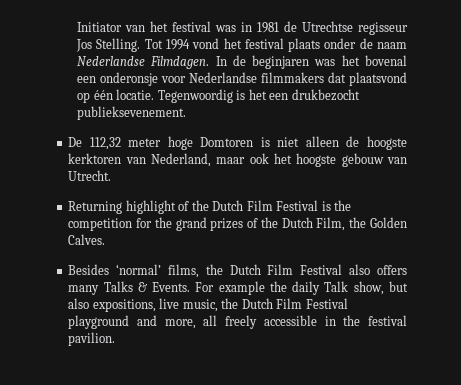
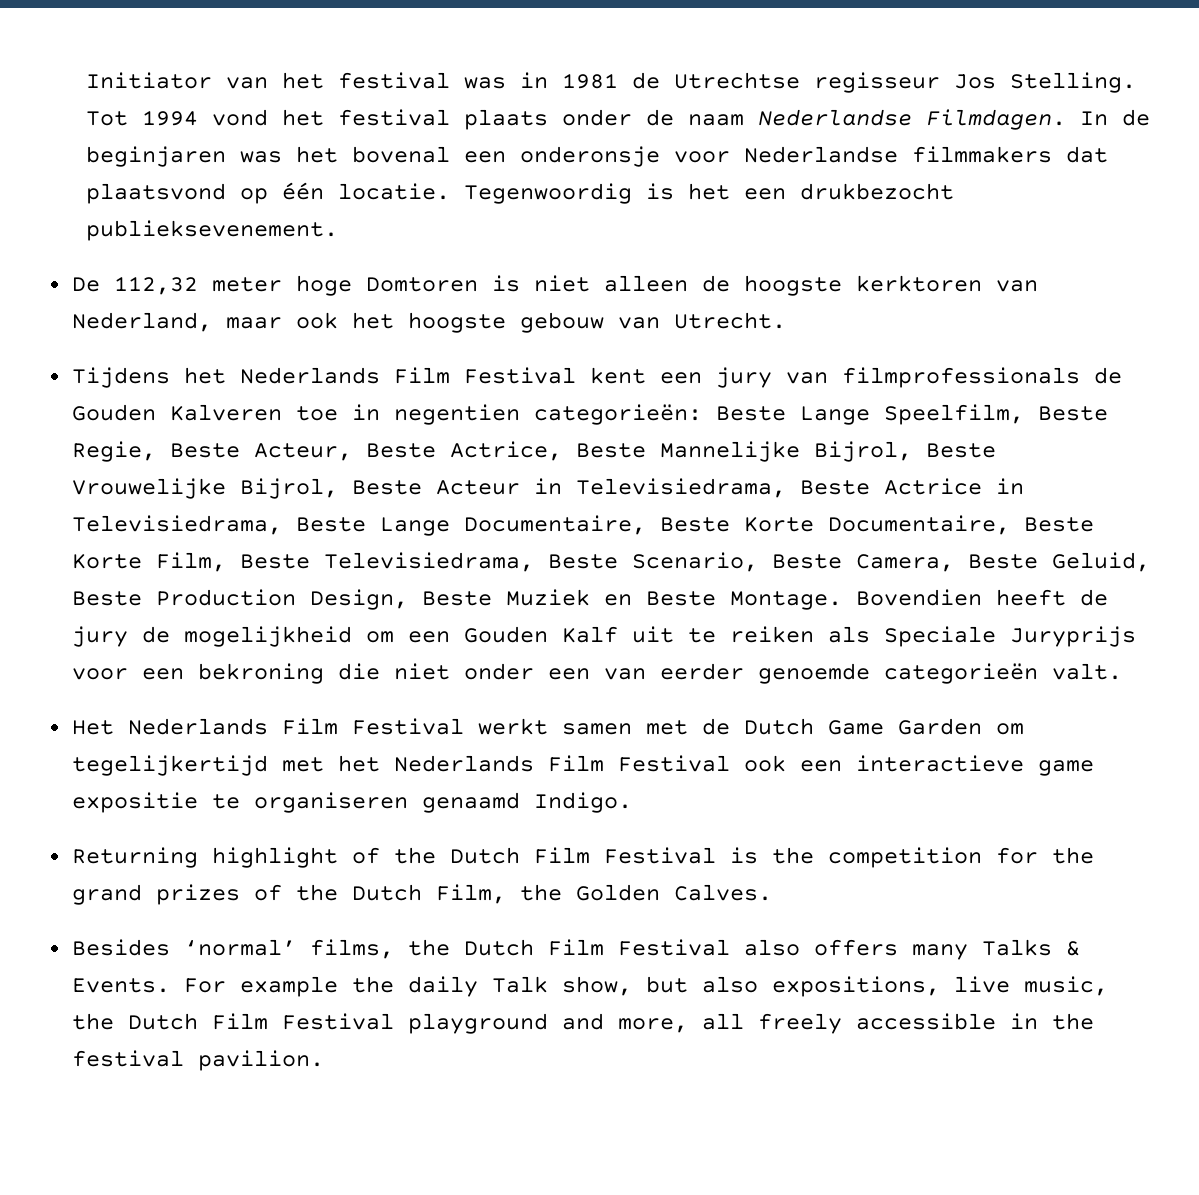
(112, 175) none -> [71,367,1122,388] [71,404,1108,425] [71,441,996,462] [71,478,1024,499] [71,515,1094,536] [71,552,1150,572] [71,589,1108,610] [71,626,1136,647] [71,663,1122,684] [71,718,1024,735] [71,755,1094,776] [71,792,632,813] // Tijdens het Nederlands Film Festival kent een jury van filmprofessionals de Gouden Kalveren toe in negentien categorieën: Beste Lange Speelfilm, Beste Regie, Beste Acteur, Beste Actrice, Beste Mannelijke Bijrol, Beste Vrouwelijke Bijrol, Beste Acteur in Televisiedrama, Beste Actrice in Televisiedrama, Beste Lange Documentaire, Beste Korte Documentaire, Beste Korte Film, Beste Televisiedrama, Beste Scenario, Beste Camera, Beste Geluid, Beste Production Design, Beste Muziek en Beste Montage. Bovendien heeft de jury de mogelijkheid om een Gouden Kalf uit te reiken als Speciale Juryprijs voor een bekroning die niet onder een van eerder genoemde categorieën valt. // Het Nederlands Film Festival werkt samen met de Dutch Game Garden om tegelijkertijd met het Nederlands Film Festival ook een interactieve game expositie te organiseren genaamd Indigo.

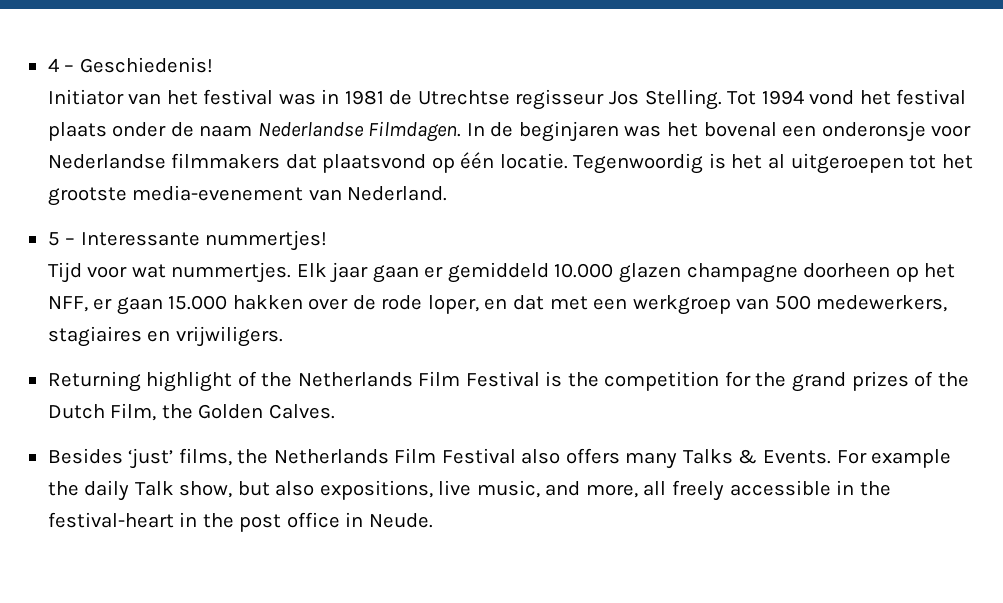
(86, 80) none -> [47,57,213,73] 4 – Geschiedenis! //
[744,183,955,200] [86,220,339,241] [71,275,1038,296] [71,312,786,333] [71,367,1122,388] [71,404,1108,425] [71,441,996,462] [71,478,1024,499] [71,515,1094,536] [71,552,1150,572] [71,589,1108,610] [71,626,1136,647] [71,663,1122,684] [71,718,1024,735] [71,755,1094,776] [71,792,632,813] een drukbezocht publieksevenement. // De 112,32 meter hoge Domtoren is niet alleen de hoogste kerktoren van Nederland, maar ook het hoogste gebouw van Utrecht. // Tijdens het Nederlands Film Festival kent een jury van filmprofessionals de Gouden Kalveren toe in negentien categorieën: Beste Lange Speelfilm, Beste Regie, Beste Acteur, Beste Actrice, Beste Mannelijke Bijrol, Beste Vrouwelijke Bijrol, Beste Acteur in Televisiedrama, Beste Actrice in Televisiedrama, Beste Lange Documentaire, Beste Korte Documentaire, Beste Korte Film, Beste Televisiedrama, Beste Scenario, Beste Camera, Beste Geluid, Beste Production Design, Beste Muziek en Beste Montage. Bovendien heeft de jury de mogelijkheid om een Gouden Kalf uit te reiken als Speciale Juryprijs voor een bekroning die niet onder een van eerder genoemde categorieën valt. // Het Nederlands Film Festival werkt samen met de Dutch Game Garden om tegelijkertijd met het Nederlands Film Festival ook een interactieve game expositie te organiseren genaamd Indigo. -> [768,153,973,174] [47,185,448,206] [47,230,328,251] [47,262,956,283] [47,295,948,315] [47,326,283,347] al uitgeroepen tot het grootste media-evenement van Nederland. // 5 – Interessante nummertjes! // Tijd voor wat nummertjes. Elk jaar gaan er gemiddeld 10.000 glazen champagne doorheen op het NFF, er gaan 15.000 hakken over de rode loper, en dat met een werkgroep van 500 medewerkers, stagiaires en vrijwiligers.
[449,847,520,864] Dutch -> [297,372,413,387] Netherlands
[183,939,296,956] ‘normal’ -> [128,448,174,469] ‘just’
[463,939,534,956] Dutch -> [273,449,389,464] Netherlands
[71,1013,548,1034] the Dutch Film Festival playground -> (540, 489) none
[71,1050,324,1071] festival pavilion. -> [47,512,433,532] festival-heart in the post office in Neude.

